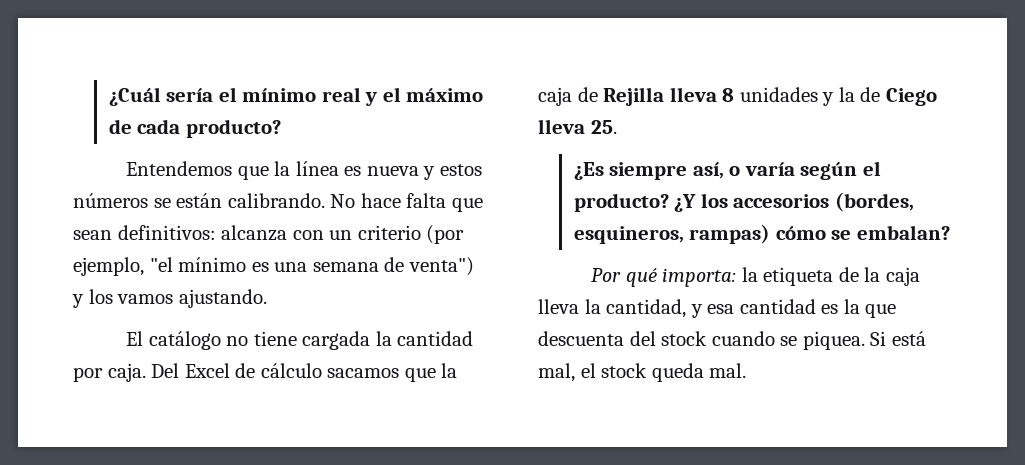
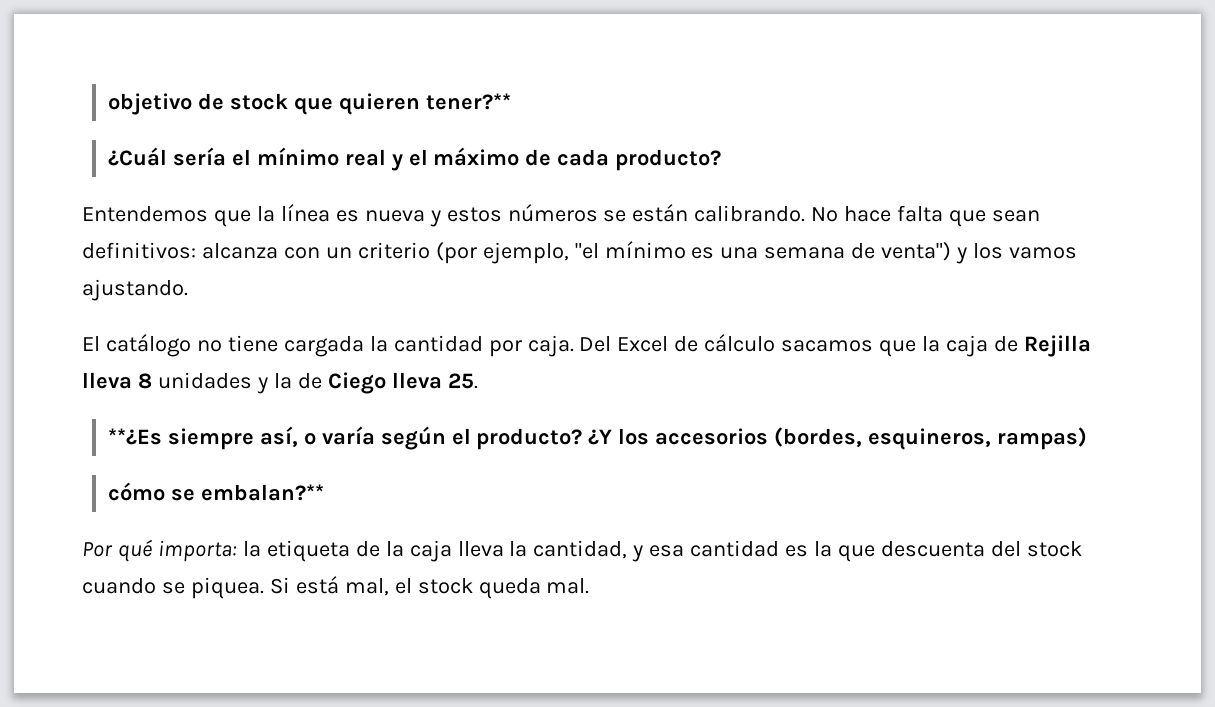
(108, 96) none -> [107,93,511,115] objetivo de stock que quieren tener?** //
[573,162,604,180] ¿Es -> [107,428,162,445] **¿Es
(771, 234) none -> (1088, 438) //
[856,225,950,240] embalan? -> [200,484,324,501] embalan?**

